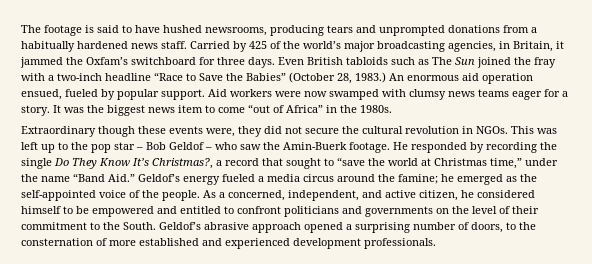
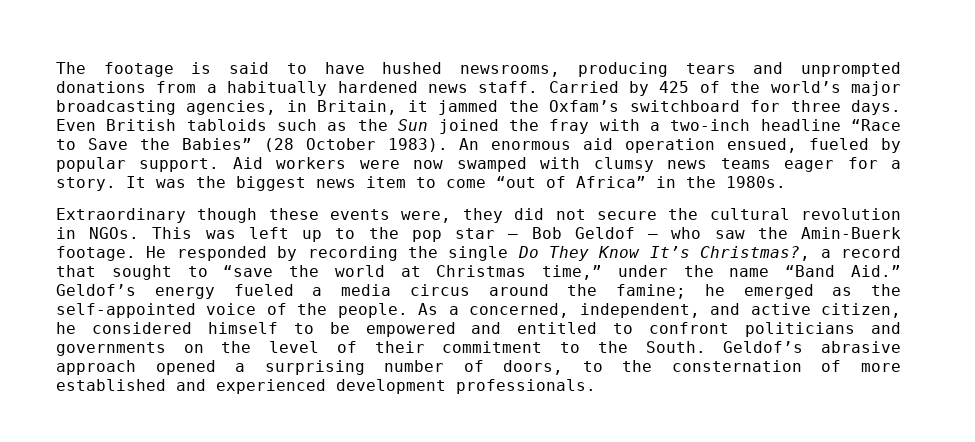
[432,57,452,65] The -> [357,119,388,131] the
[289,72,386,84] (October 28, 1983.) -> [263,138,448,152] (28 October 1983).

